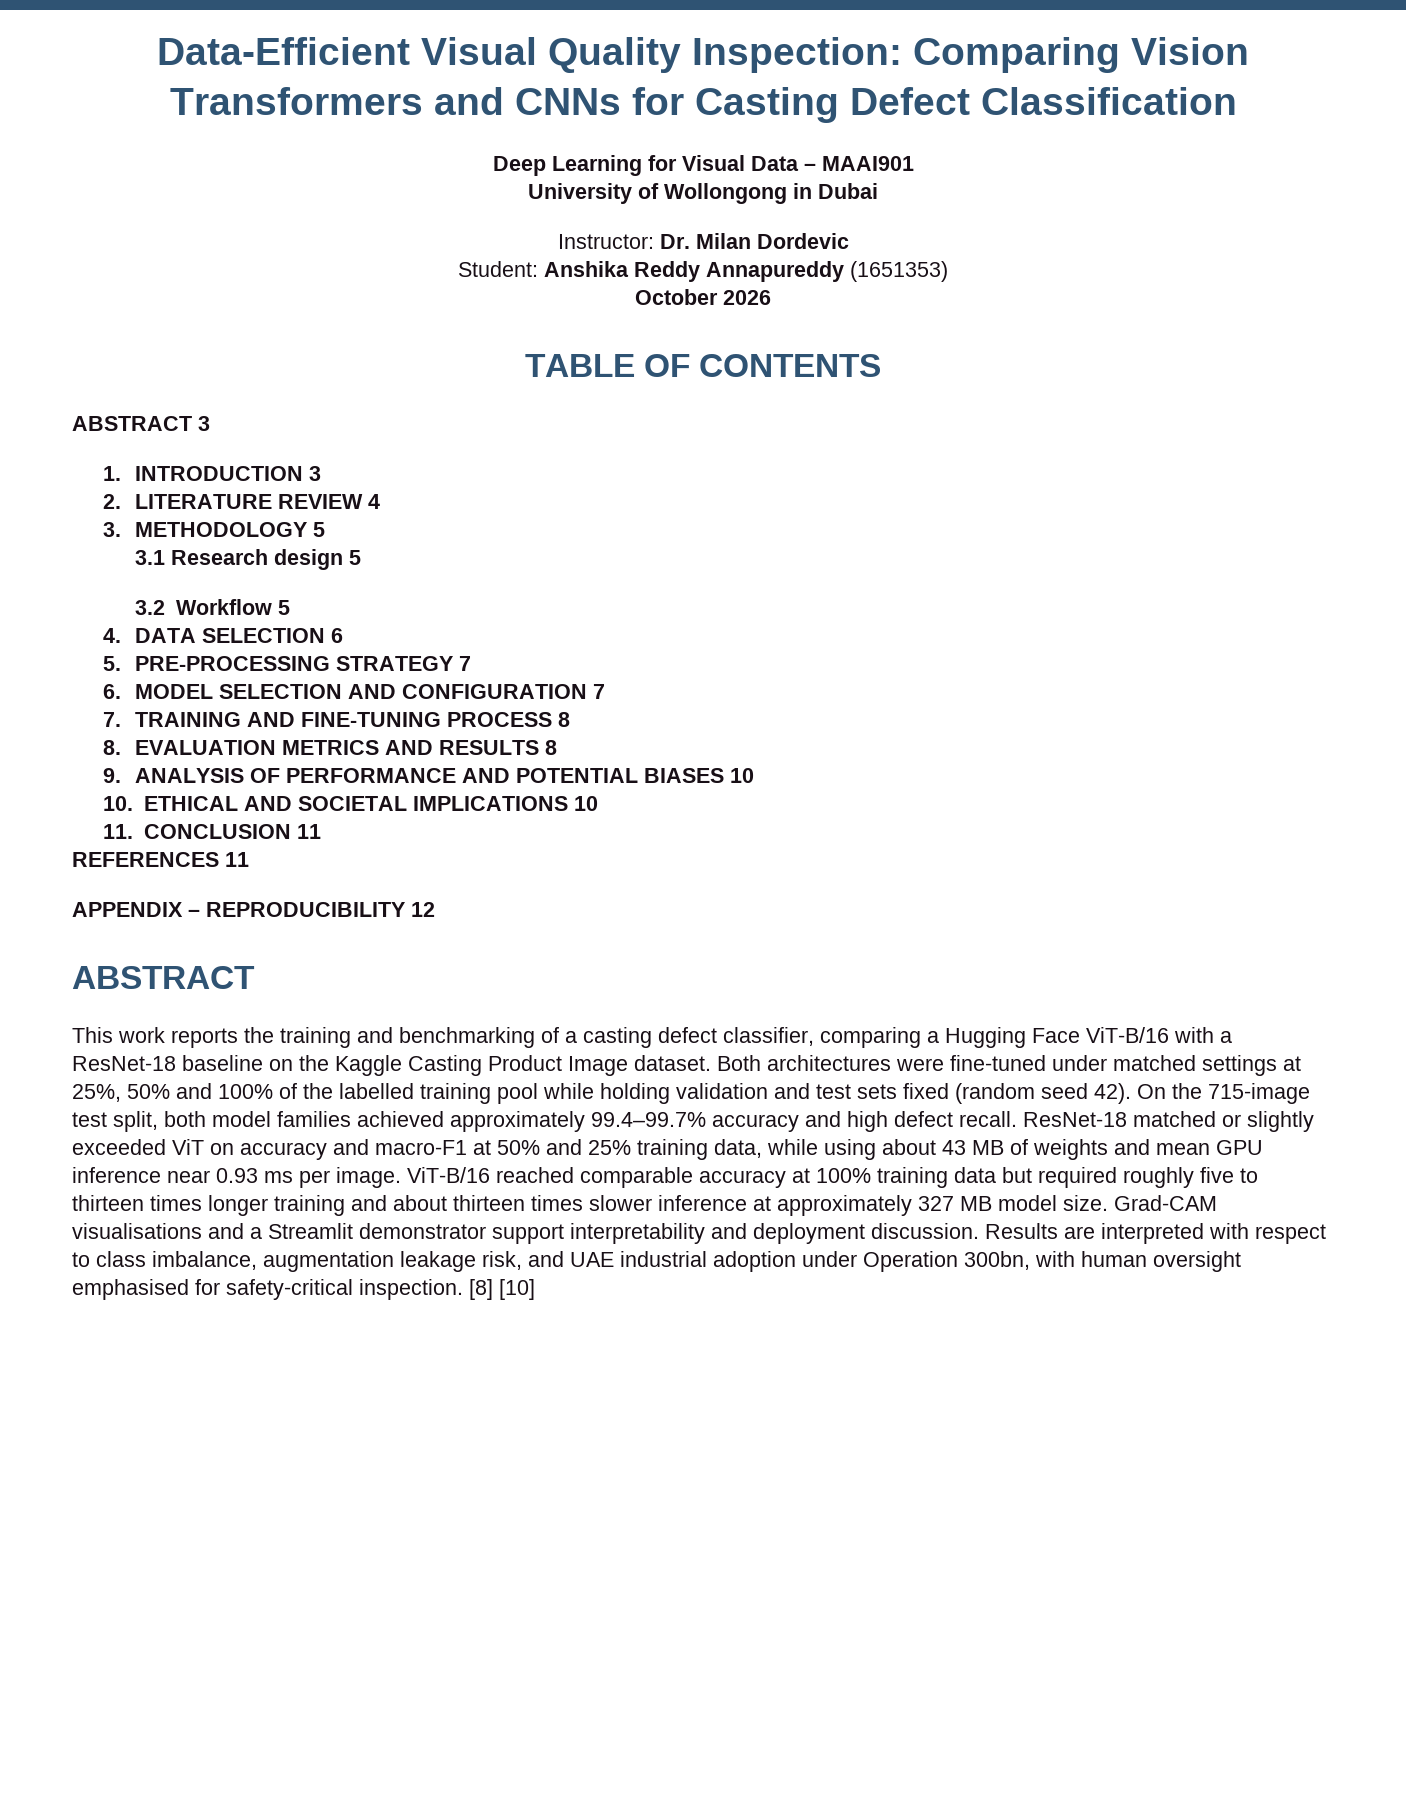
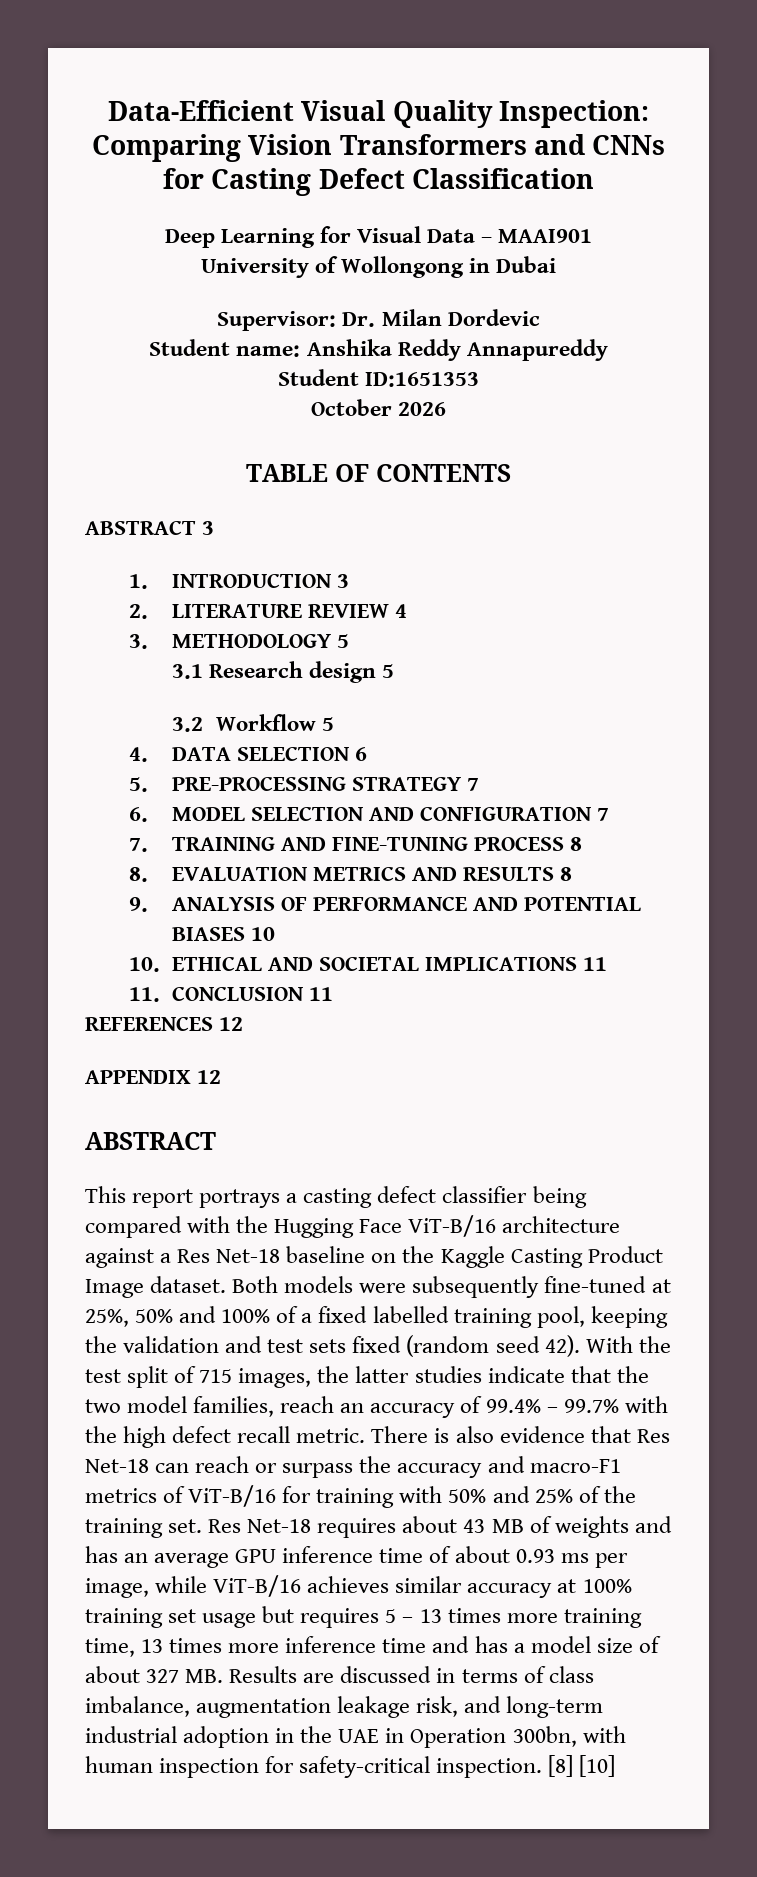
[557,234,654,249] Instructor: -> [217,311,337,331] Supervisor:
[458,261,538,277] Student: -> [149,339,301,357] Student name:
[850,261,948,282] (1651353) -> [277,369,480,387] // Student ID:1651353
[574,796,599,811] 10 -> [583,957,608,971] 11
[225,852,249,867] 11 -> [219,1017,244,1031] 12
[188,902,405,917] – REPRODUCIBILITY -> (191, 1077) none
[118,1027,1232,1048] [72,1056,176,1071] work reports the training and benchmarking of a casting defect classifier, comparing a Hugging Face ViT-B/16 with a ResNet-18 -> [132,1186,587,1208] [85,1215,621,1238] [85,1248,281,1268] report portrays a casting defect classifier being compared with the Hugging Face ViT-B/16 architecture against a Res Net-18
[767,1055,1277,1076] architectures were fine-tuned under matched settings -> [284,1276,647,1298] models were subsequently fine-tuned
[303,1083,670,1104] the labelled training pool while holding -> [301,1306,668,1328] [85,1336,117,1353] a fixed labelled training pool, keeping the
[1137,1083,1310,1104] [72,1111,1314,1132] [72,1139,876,1160] On the 715-image test split, both model families achieved approximately 99.4–99.7% accuracy and high defect recall. ResNet-18 matched or slightly exceeded ViT on accuracy and macro-F1 at 50% and 25% training data, while using -> [585,1336,671,1353] [85,1366,649,1388] [85,1396,668,1418] [85,1426,670,1448] [85,1456,621,1478] [85,1485,636,1508] [85,1518,397,1538] With the test split of 715 images, the latter studies indicate that the two model families, reach an accuracy of 99.4% – 99.7% with the high defect recall metric. There is also evidence that Res Net-18 can reach or surpass the accuracy and macro-F1 metrics of ViT-B/16 for training with 50% and 25% of the training set. Res Net-18 requires
[1156,1140,1263,1155] [72,1167,1258,1188] [72,1195,1217,1216] [72,1223,1326,1244] [72,1252,90,1267] mean GPU inference near 0.93 ms per image. ViT-B/16 reached comparable accuracy at 100% training data but required roughly five to thirteen times longer training and about thirteen times slower inference at approximately 327 MB model size. Grad-CAM visualisations and a Streamlit demonstrator support interpretability and deployment discussion. Results are interpreted with respect to -> [85,1546,628,1568] [85,1575,632,1598] [85,1606,642,1628] [85,1636,661,1657] [85,1666,546,1683] has an average GPU inference time of about 0.93 ms per image, while ViT-B/16 achieves similar accuracy at 100% training set usage but requires 5 – 13 times more training time, 13 times more inference time and has a model size of about 327 MB. Results are discussed in terms of
[570,1252,614,1267] UAE -> [506,1696,604,1718] long-term
[802,1251,857,1267] under -> [275,1726,405,1743] in the UAE in
[1153,1251,1241,1272] [72,1279,189,1300] oversight emphasised -> [159,1758,260,1778] inspection

